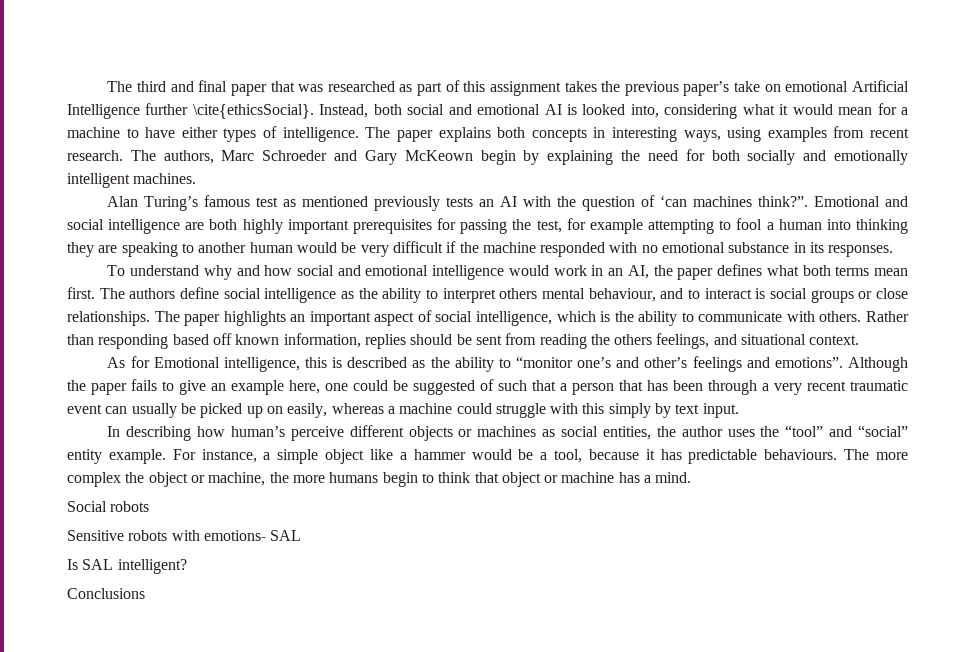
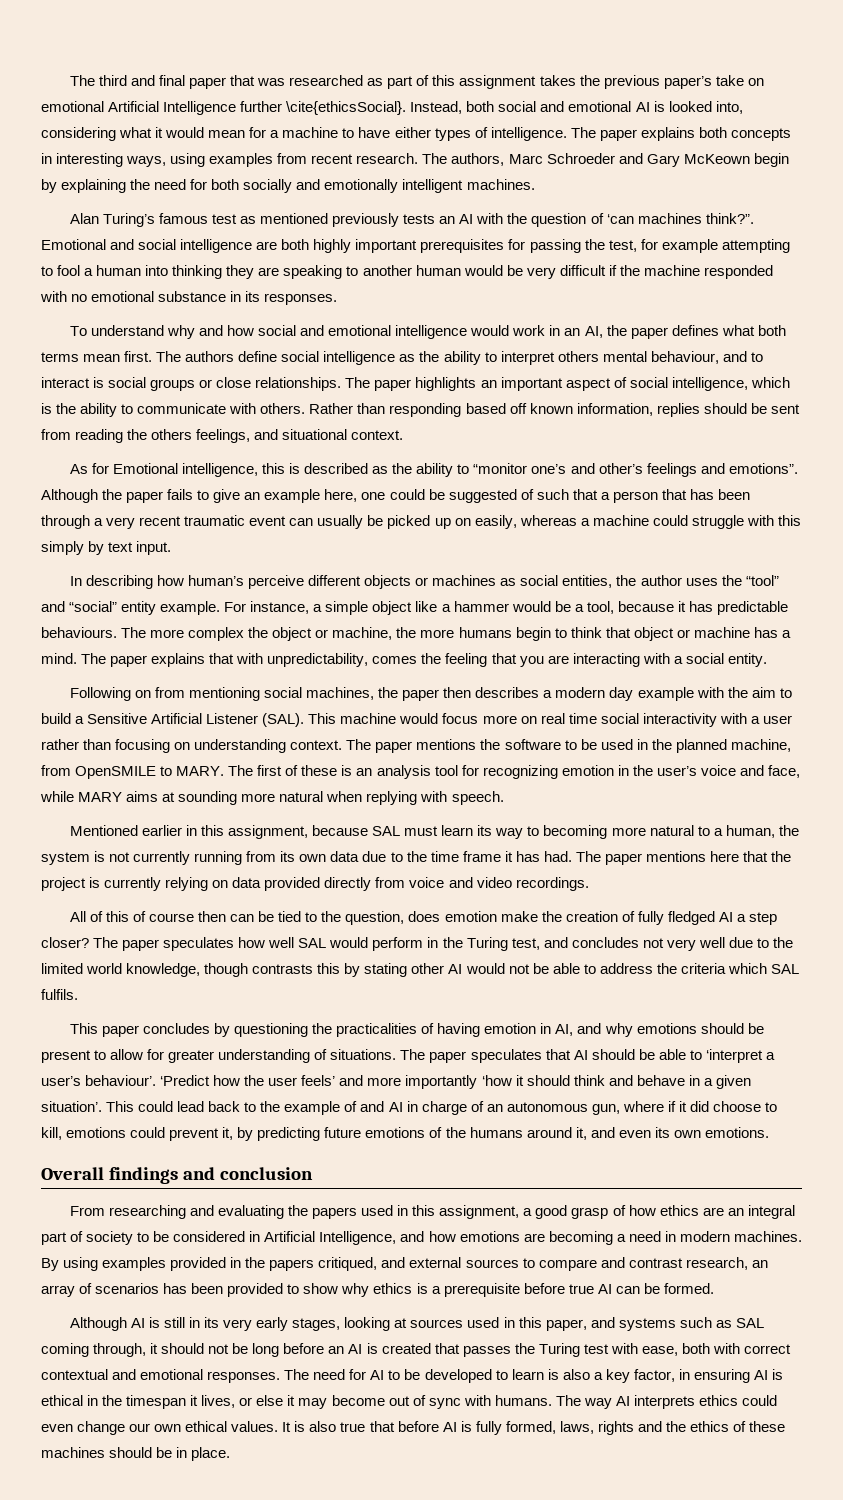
[67,501,150,512] [67,530,302,541] [67,559,187,574] [67,588,145,599] // Social robots // Sensitive robots with emotions- SAL // Is SAL intelligent? // Conclusions -> [81,653,767,667] [69,687,792,701] [41,713,792,727] [41,739,791,753] [41,765,800,779] [40,791,504,805] [69,825,799,839] [41,851,792,865] [41,877,589,891] [69,911,777,925] [41,937,793,951] [41,963,799,977] [41,989,78,1000] [69,1023,764,1037] [41,1049,775,1063] [41,1075,751,1089] [41,1101,778,1115] [41,1127,769,1141] [41,1167,314,1184] [69,1205,795,1219] [41,1231,802,1245] [41,1257,768,1271] [41,1283,714,1297] [69,1317,764,1331] [41,1343,792,1357] [41,1369,784,1383] [41,1395,778,1409] [41,1421,786,1435] [41,1447,231,1461] The paper explains that with unpredictability, comes the feeling that you are interacting with a social entity. // Following on from mentioning social machines, the paper then describes a modern day example with the aim to build a Sensitive Artificial Listener (SAL). This machine would focus more on real time social interactivity with a user rather than focusing on understanding context. The paper mentions the software to be used in the planned machine, from OpenSMILE to MARY. The first of these is an analysis tool for recognizing emotion in the user’s voice and face, while MARY aims at sounding more natural when replying with speech. // Mentioned earlier in this assignment, because SAL must learn its way to becoming more natural to a human, the system is not currently running from its own data due to the time frame it has had. The paper mentions here that the project is currently relying on data provided directly from voice and video recordings. // All of this of course then can be tied to the question, does emotion make the creation of fully fledged AI a step closer? The paper speculates how well SAL would perform in the Turing test, and concludes not very well due to the limited world knowledge, though contrasts this by stating other AI would not be able to address the criteria which SAL fulfils. // This paper concludes by questioning the practicalities of having emotion in AI, and why emotions should be present to allow for greater understanding of situations. The paper speculates that AI should be able to ‘interpret a user’s behaviour’. ‘Predict how the user feels’ and more importantly ‘how it should think and behave in a given situation’. This could lead back to the example of and AI in charge of an autonomous gun, where if it did choose to kill, emotions could prevent it, by predicting future emotions of the humans around it, and even its own emotions. // Overall findings and conclusion // From researching and evaluating the papers used in this assignment, a good grasp of how ethics are an integral part of society to be considered in Artificial Intelligence, and how emotions are becoming a need in modern machines. By using examples provided in the papers critiqued, and external sources to compare and contrast research, an array of scenarios has been provided to show why ethics is a prerequisite before true AI can be formed. // Although AI is still in its very early stages, looking at sources used in this paper, and systems such as SAL coming through, it should not be long before an AI is created that passes the Turing test with ease, both with correct contextual and emotional responses. The need for AI to be developed to learn is also a key factor, in ensuring AI is ethical in the timespan it lives, or else it may become out of sync with humans. The way AI interprets ethics could even change our own ethical values. It is also true that before AI is fully formed, laws, rights and the ethics of these machines should be in place.

